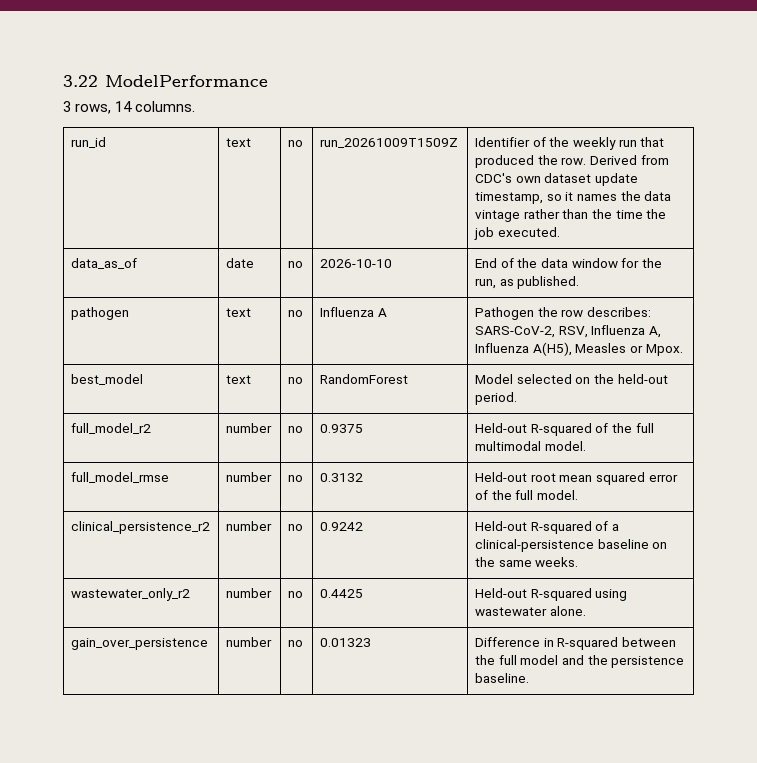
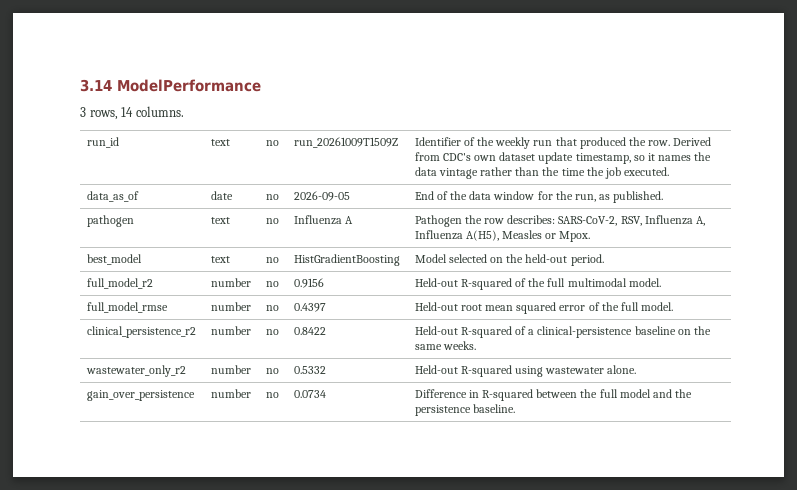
[63,75,98,87] 3.22 -> [80,79,112,92] 3.14
[319,259,392,268] 2026-10-10 -> [294,191,351,201] 2026-09-05
[319,374,408,384] RandomForest -> [294,254,401,266] HistGradientBoosting
[319,424,363,433] 0.9375 -> [294,278,325,288] 0.9156
[319,473,363,482] 0.3132 -> [294,303,327,312] 0.4397
[319,522,363,531] 0.9242 -> [294,327,327,335] 0.8422
[319,589,363,598] 0.4425 -> [294,366,327,374] 0.5332
[319,638,371,647] 0.01323 -> [294,390,327,398] 0.0734

